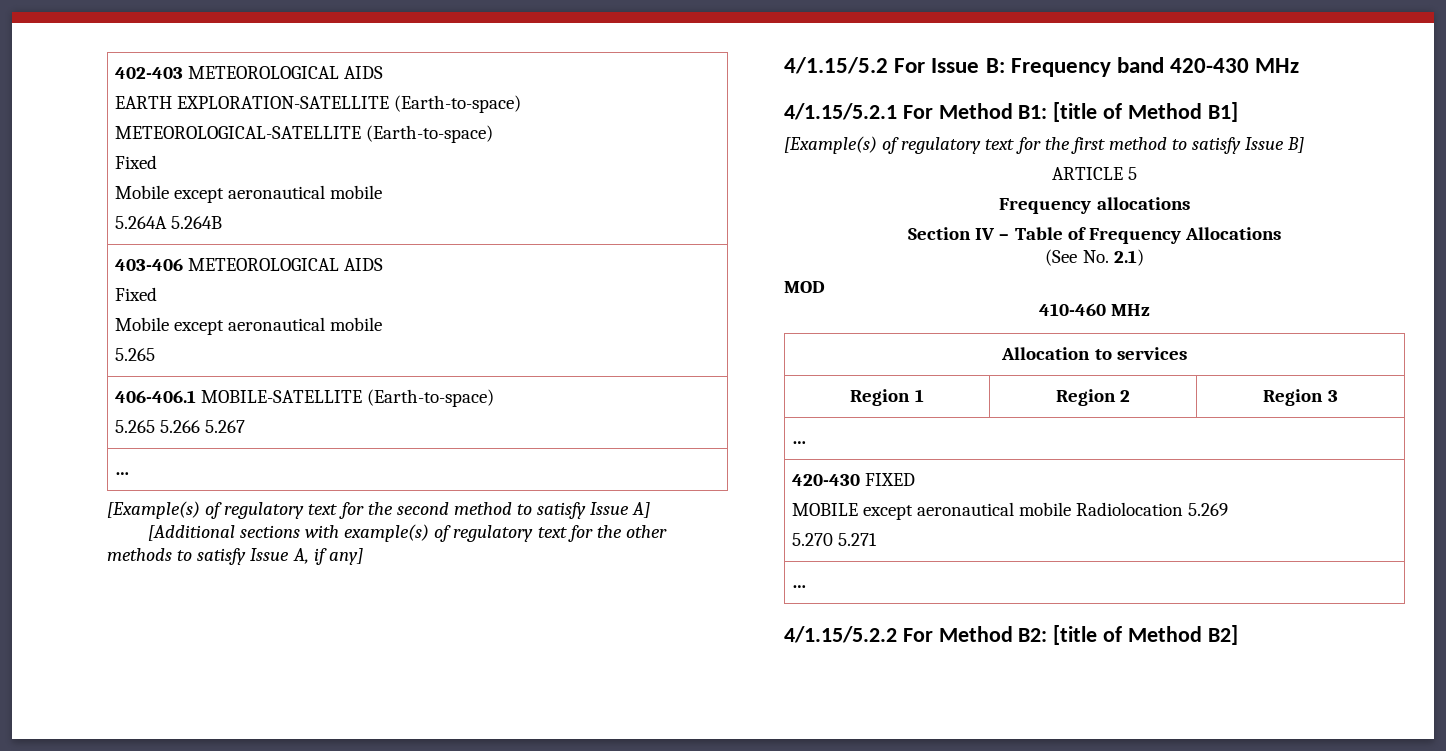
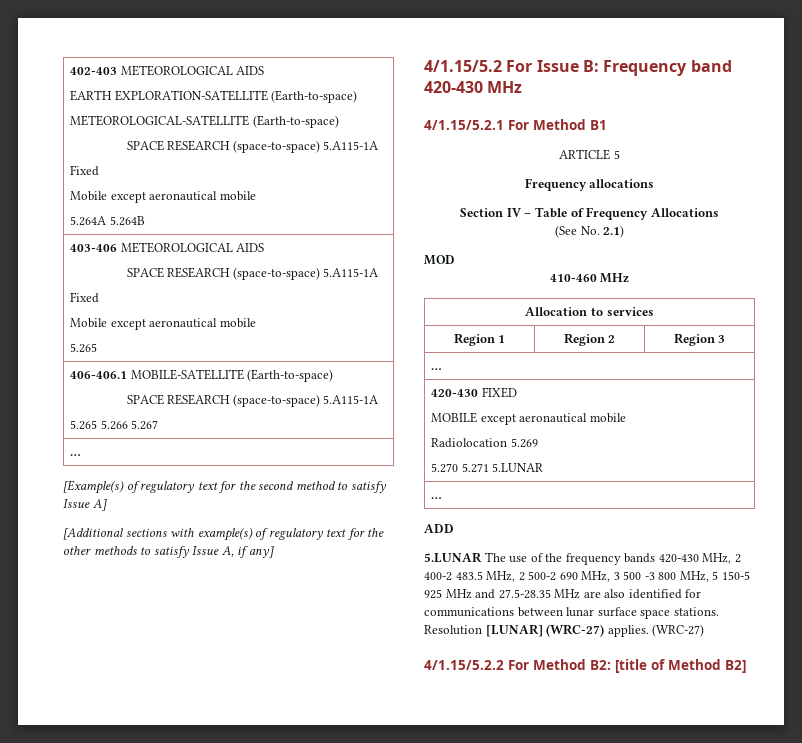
(493, 134) none -> [126,140,379,153] // SPACE RESEARCH (space-to-space) 5.A115-1A
(383, 264) none -> [126,267,379,280] // SPACE RESEARCH (space-to-space) 5.A115-1A
(494, 398) none -> [126,394,379,407] // SPACE RESEARCH (space-to-space) 5.A115-1A
[1018,102,1238,122] [784,136,1305,154] B1: [title of Method B1] // [Example(s) of regulatory text for the first method to satisfy Issue B] -> [590,120,607,130] B1
(1072, 509) none -> (626, 418) //
[791,585,807,588] // … -> [492,463,544,472] [431,497,443,499] [424,524,454,533] [424,552,741,565] [424,571,750,582] [424,589,702,599] [424,607,719,619] [424,624,705,637] 5.LUNAR // … // ADD // 5.LUNAR The use of the frequency bands 420-430 MHz, 2 400-2 483.5 MHz, 2 500-2 690 MHz, 3 500 -3 800 MHz, 5 150-5 925 MHz and 27.5-28.35 MHz are also identified for communications between lunar surface space stations. Resolution [LUNAR] (WRC-27) applies. (WRC-27)

